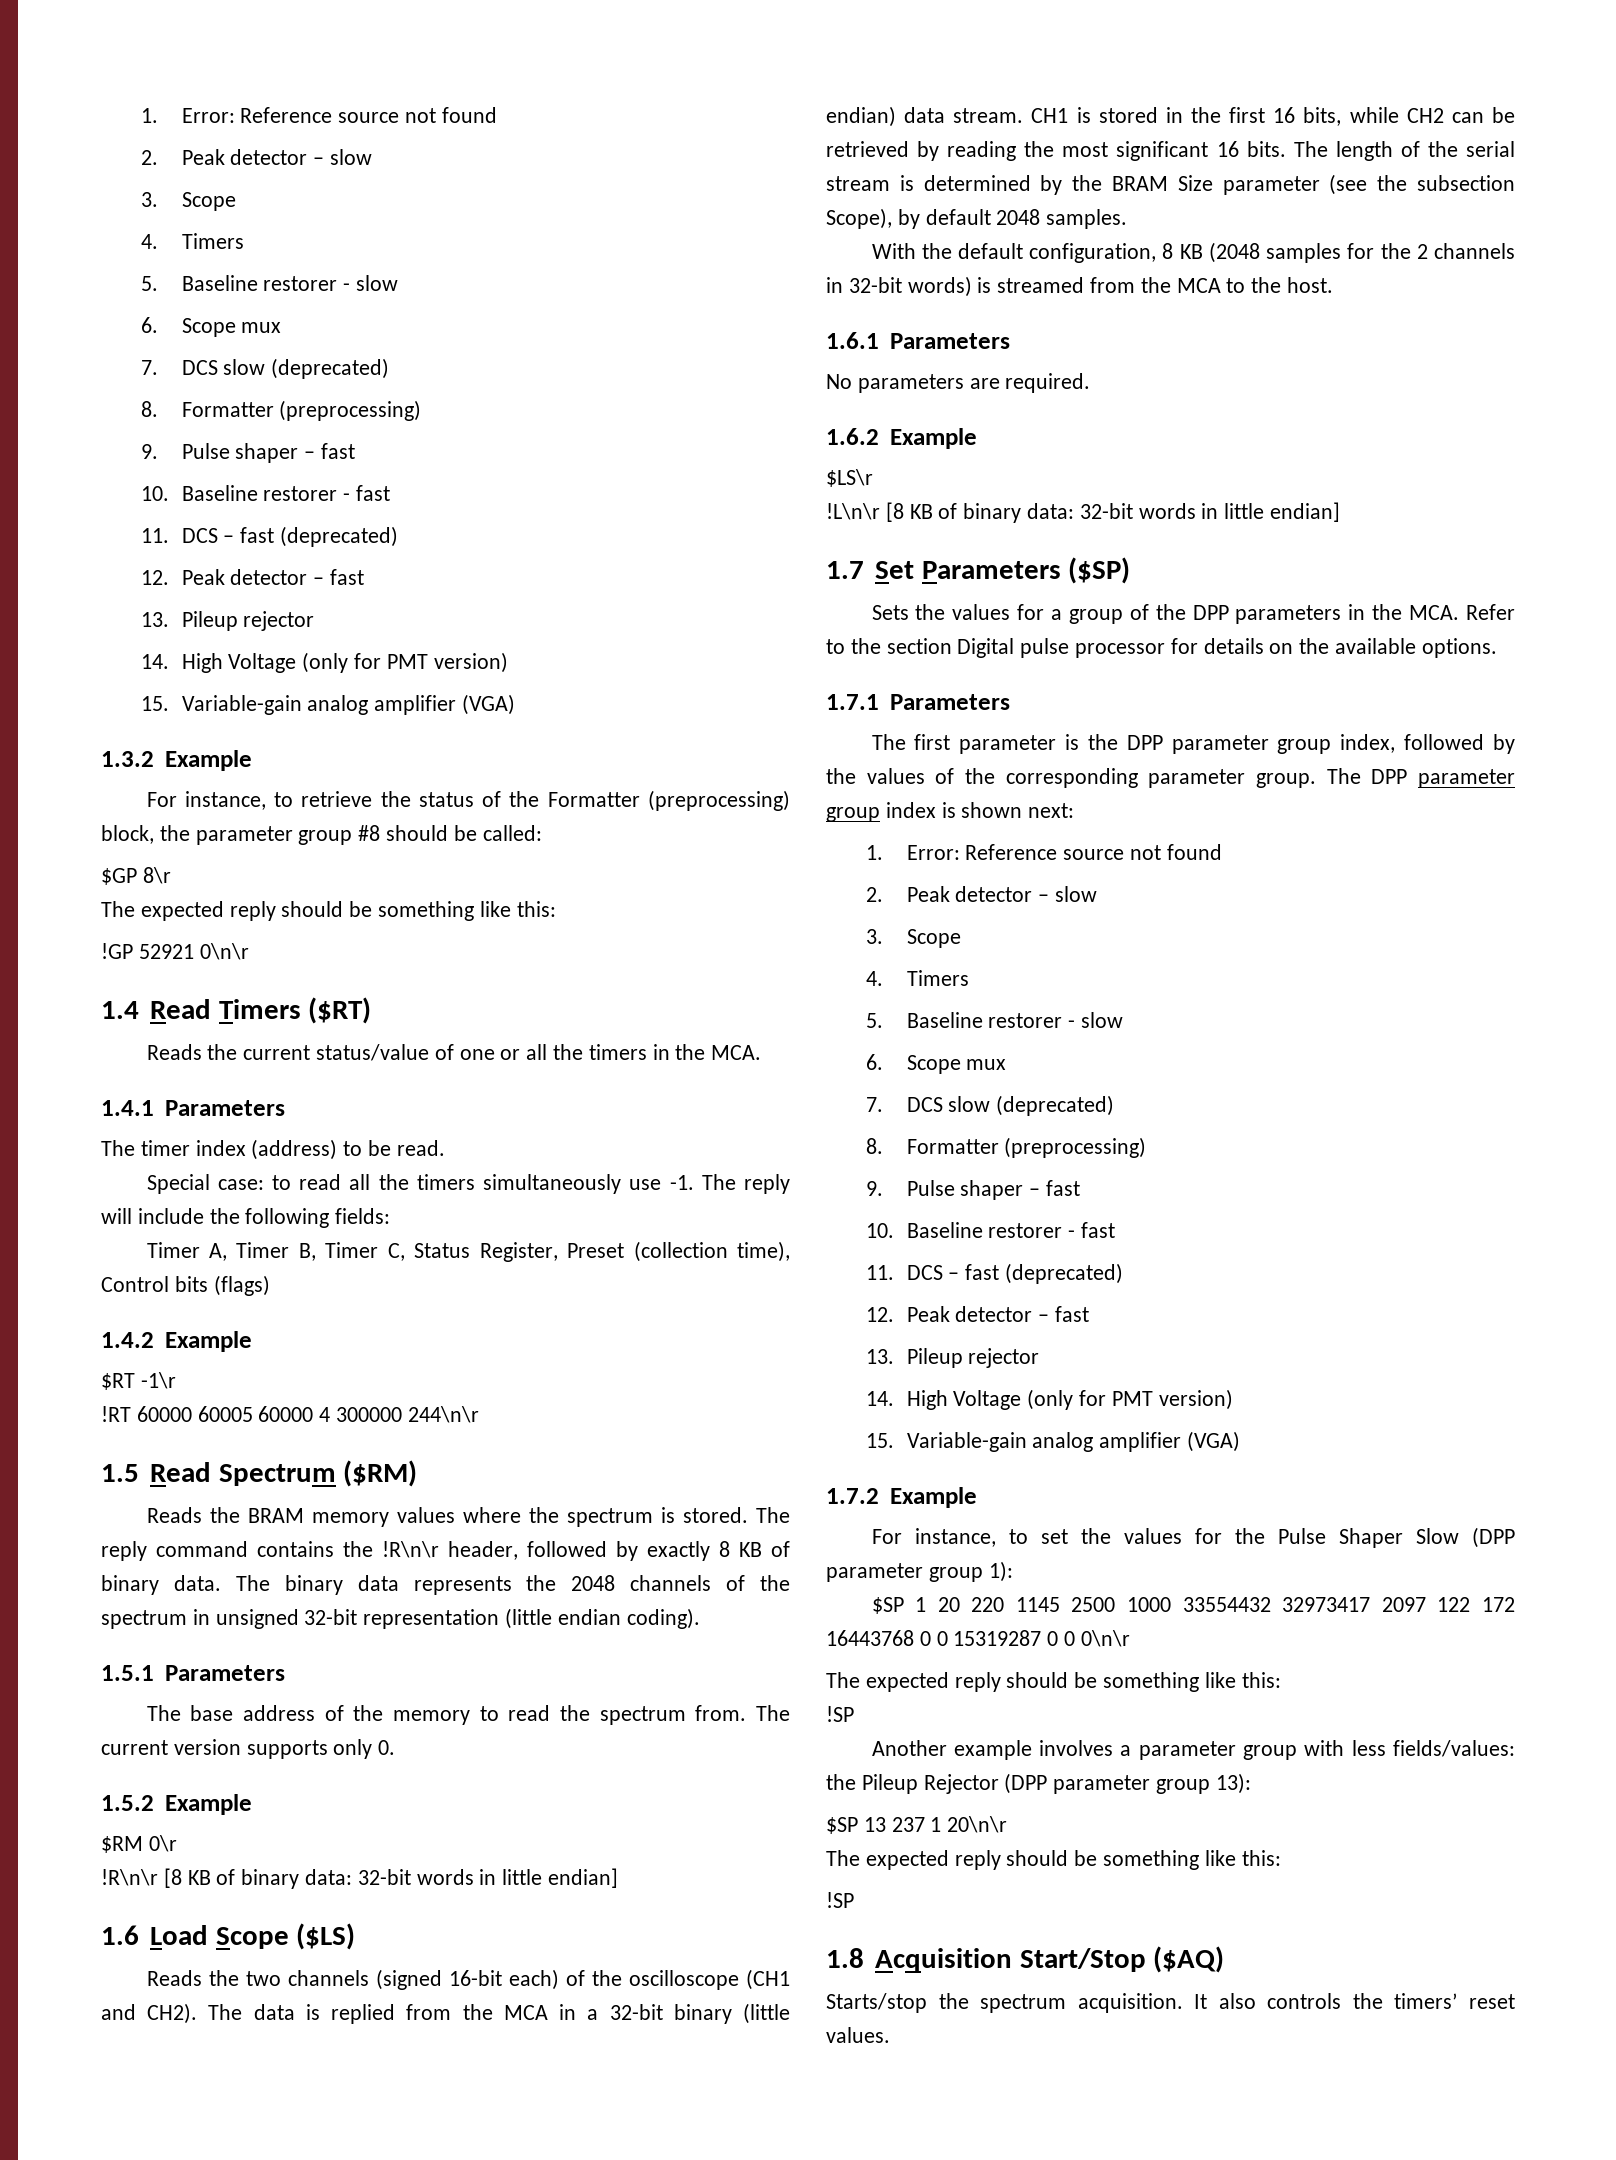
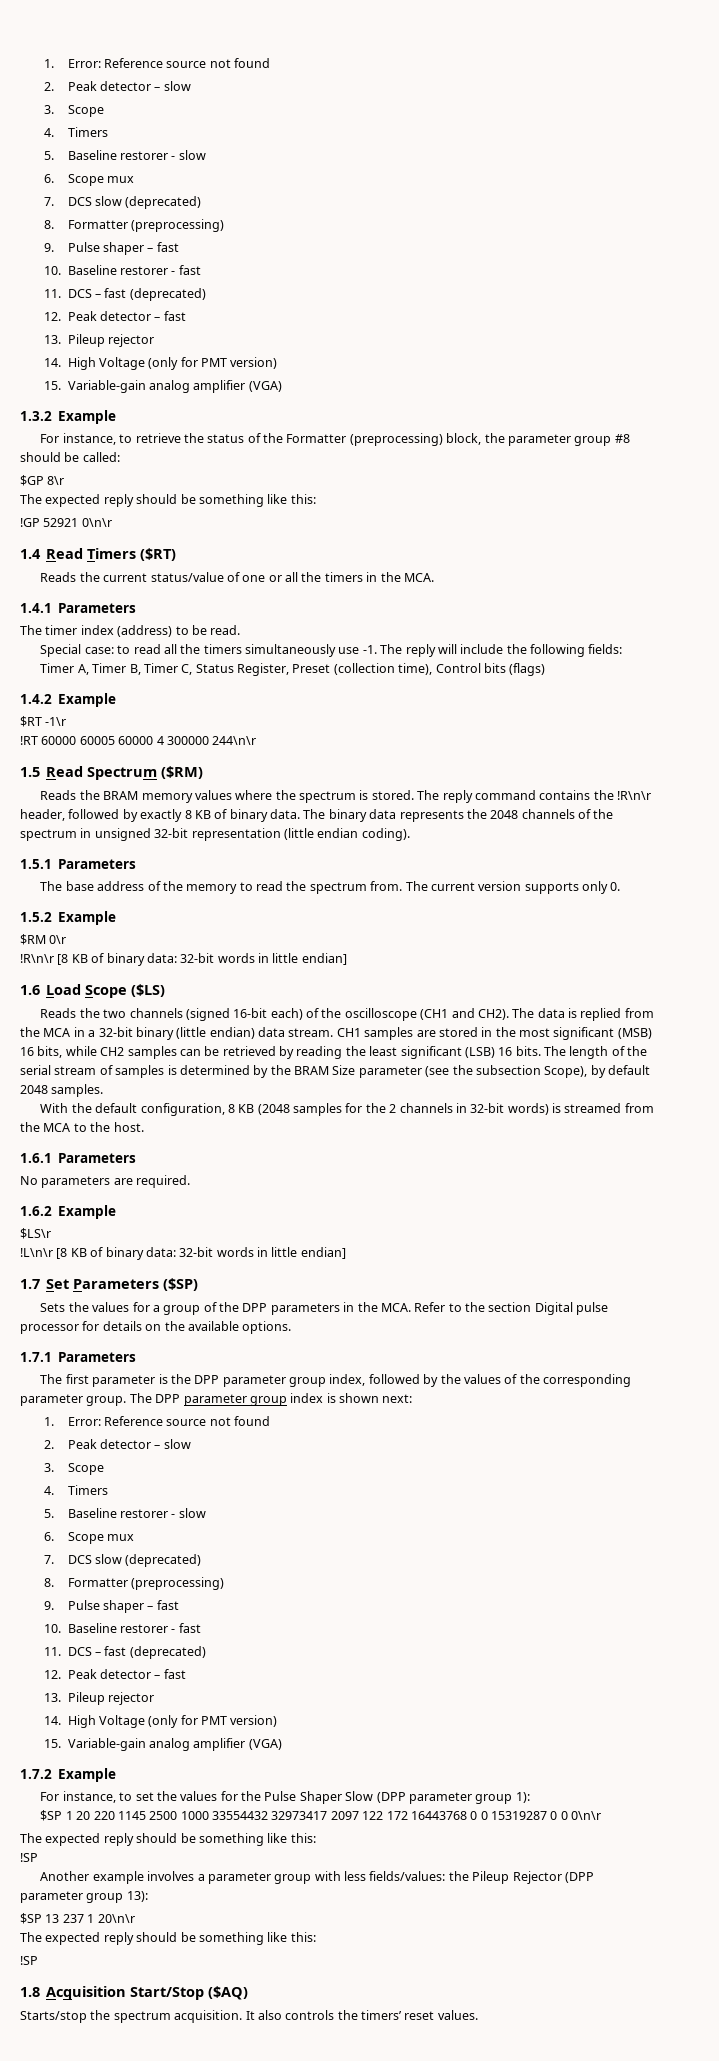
[1076,107,1091,123] is -> [364,1027,436,1040] samples are
[1229,107,1266,123] first -> [519,1027,652,1040] most significant (MSB)
(1444, 115) none -> [127,1046,177,1059] samples
[1062,141,1209,161] most significant -> [369,1046,495,1059] least significant (LSB)
(890, 183) none -> [99,1065,165,1078] of samples

